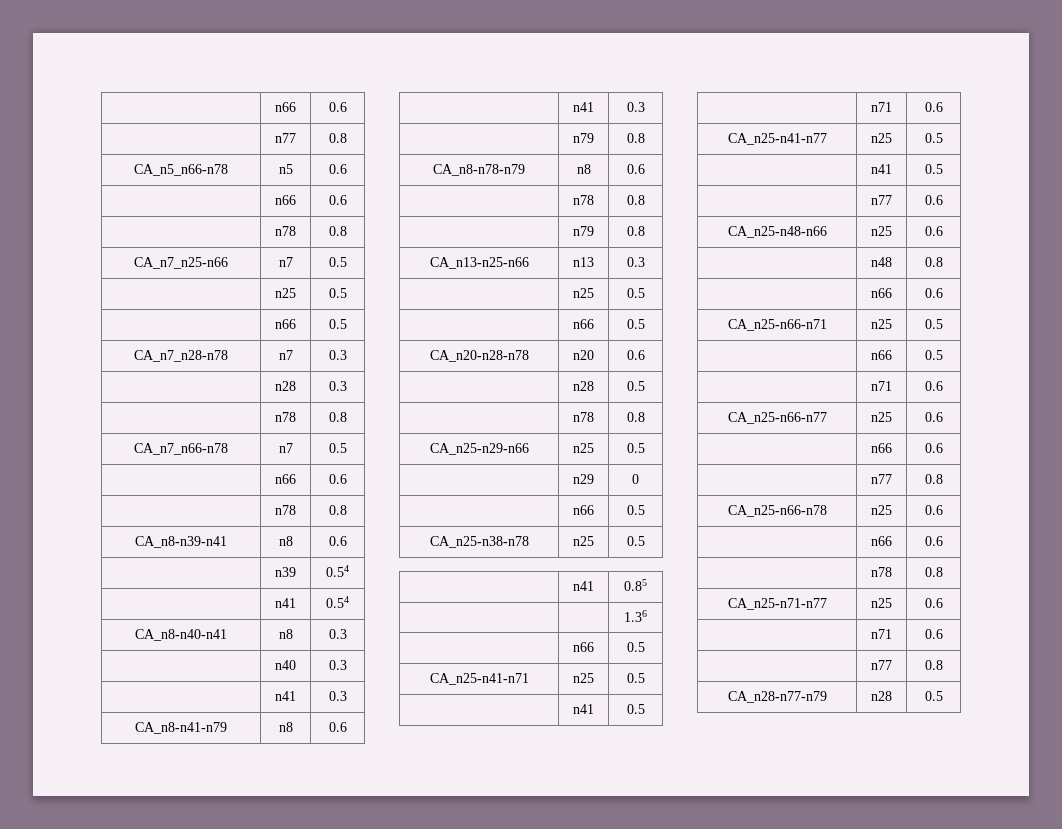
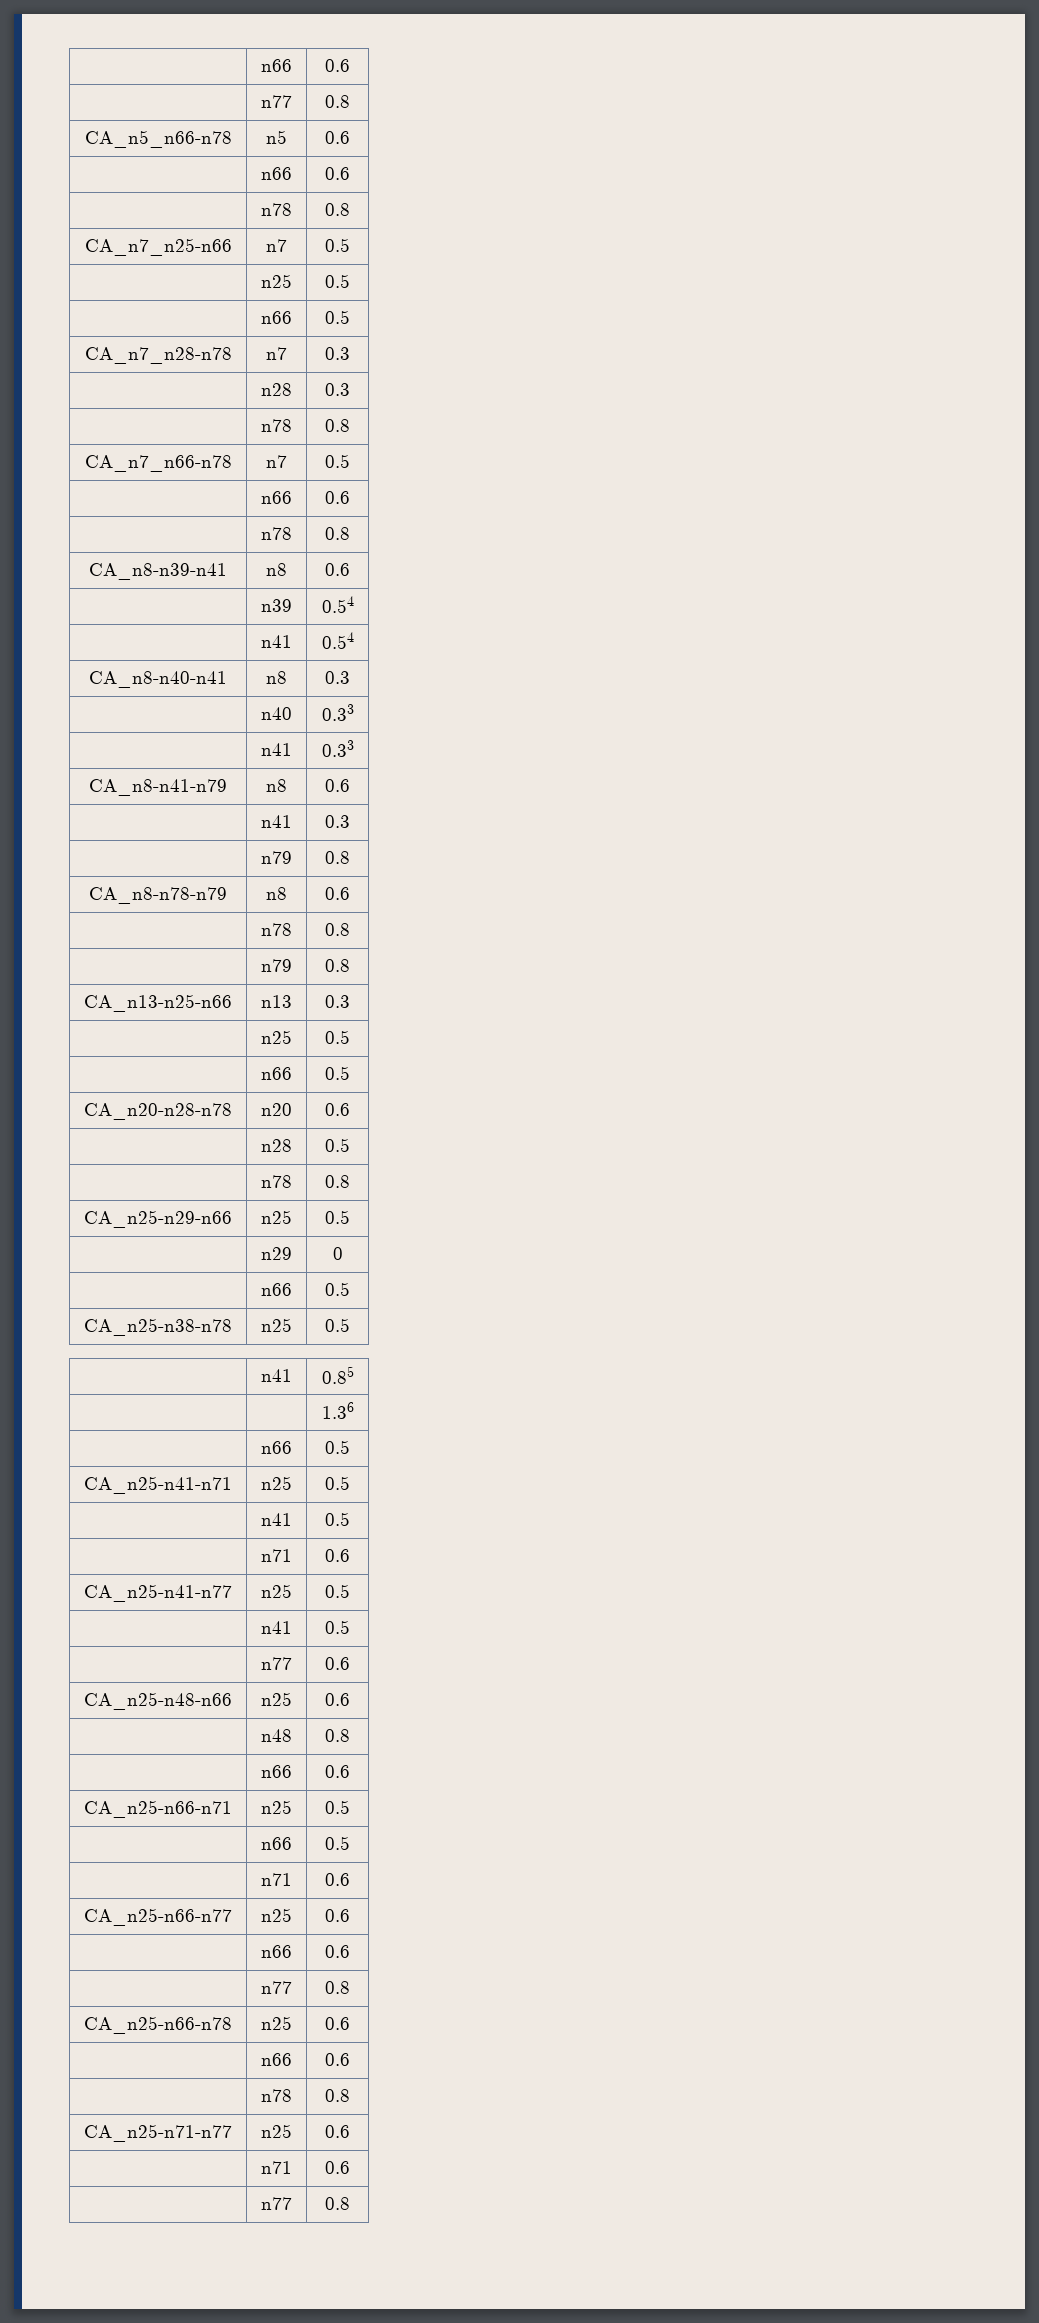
[328,660,347,670] [275,691,296,701] [328,691,347,701] 0.3 // | n41 | 0.3 -> [321,704,354,721] [261,743,292,756] [321,740,354,757] 0.33 // | n41 | 0.33
[727,691,827,703] [871,691,892,701] [924,691,943,701] // CA_n28-n77-n79 | n28 | 0.5 -> (350, 2203) none

